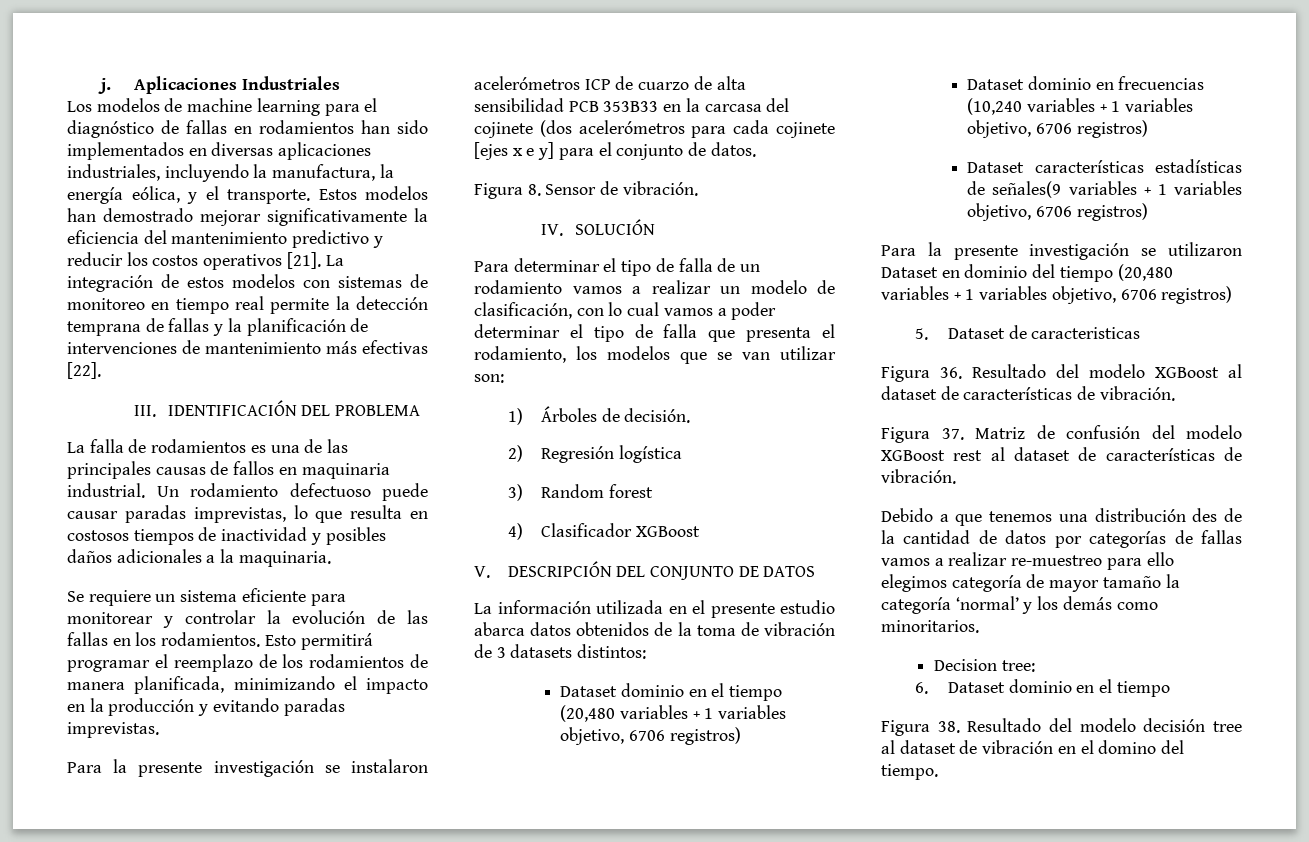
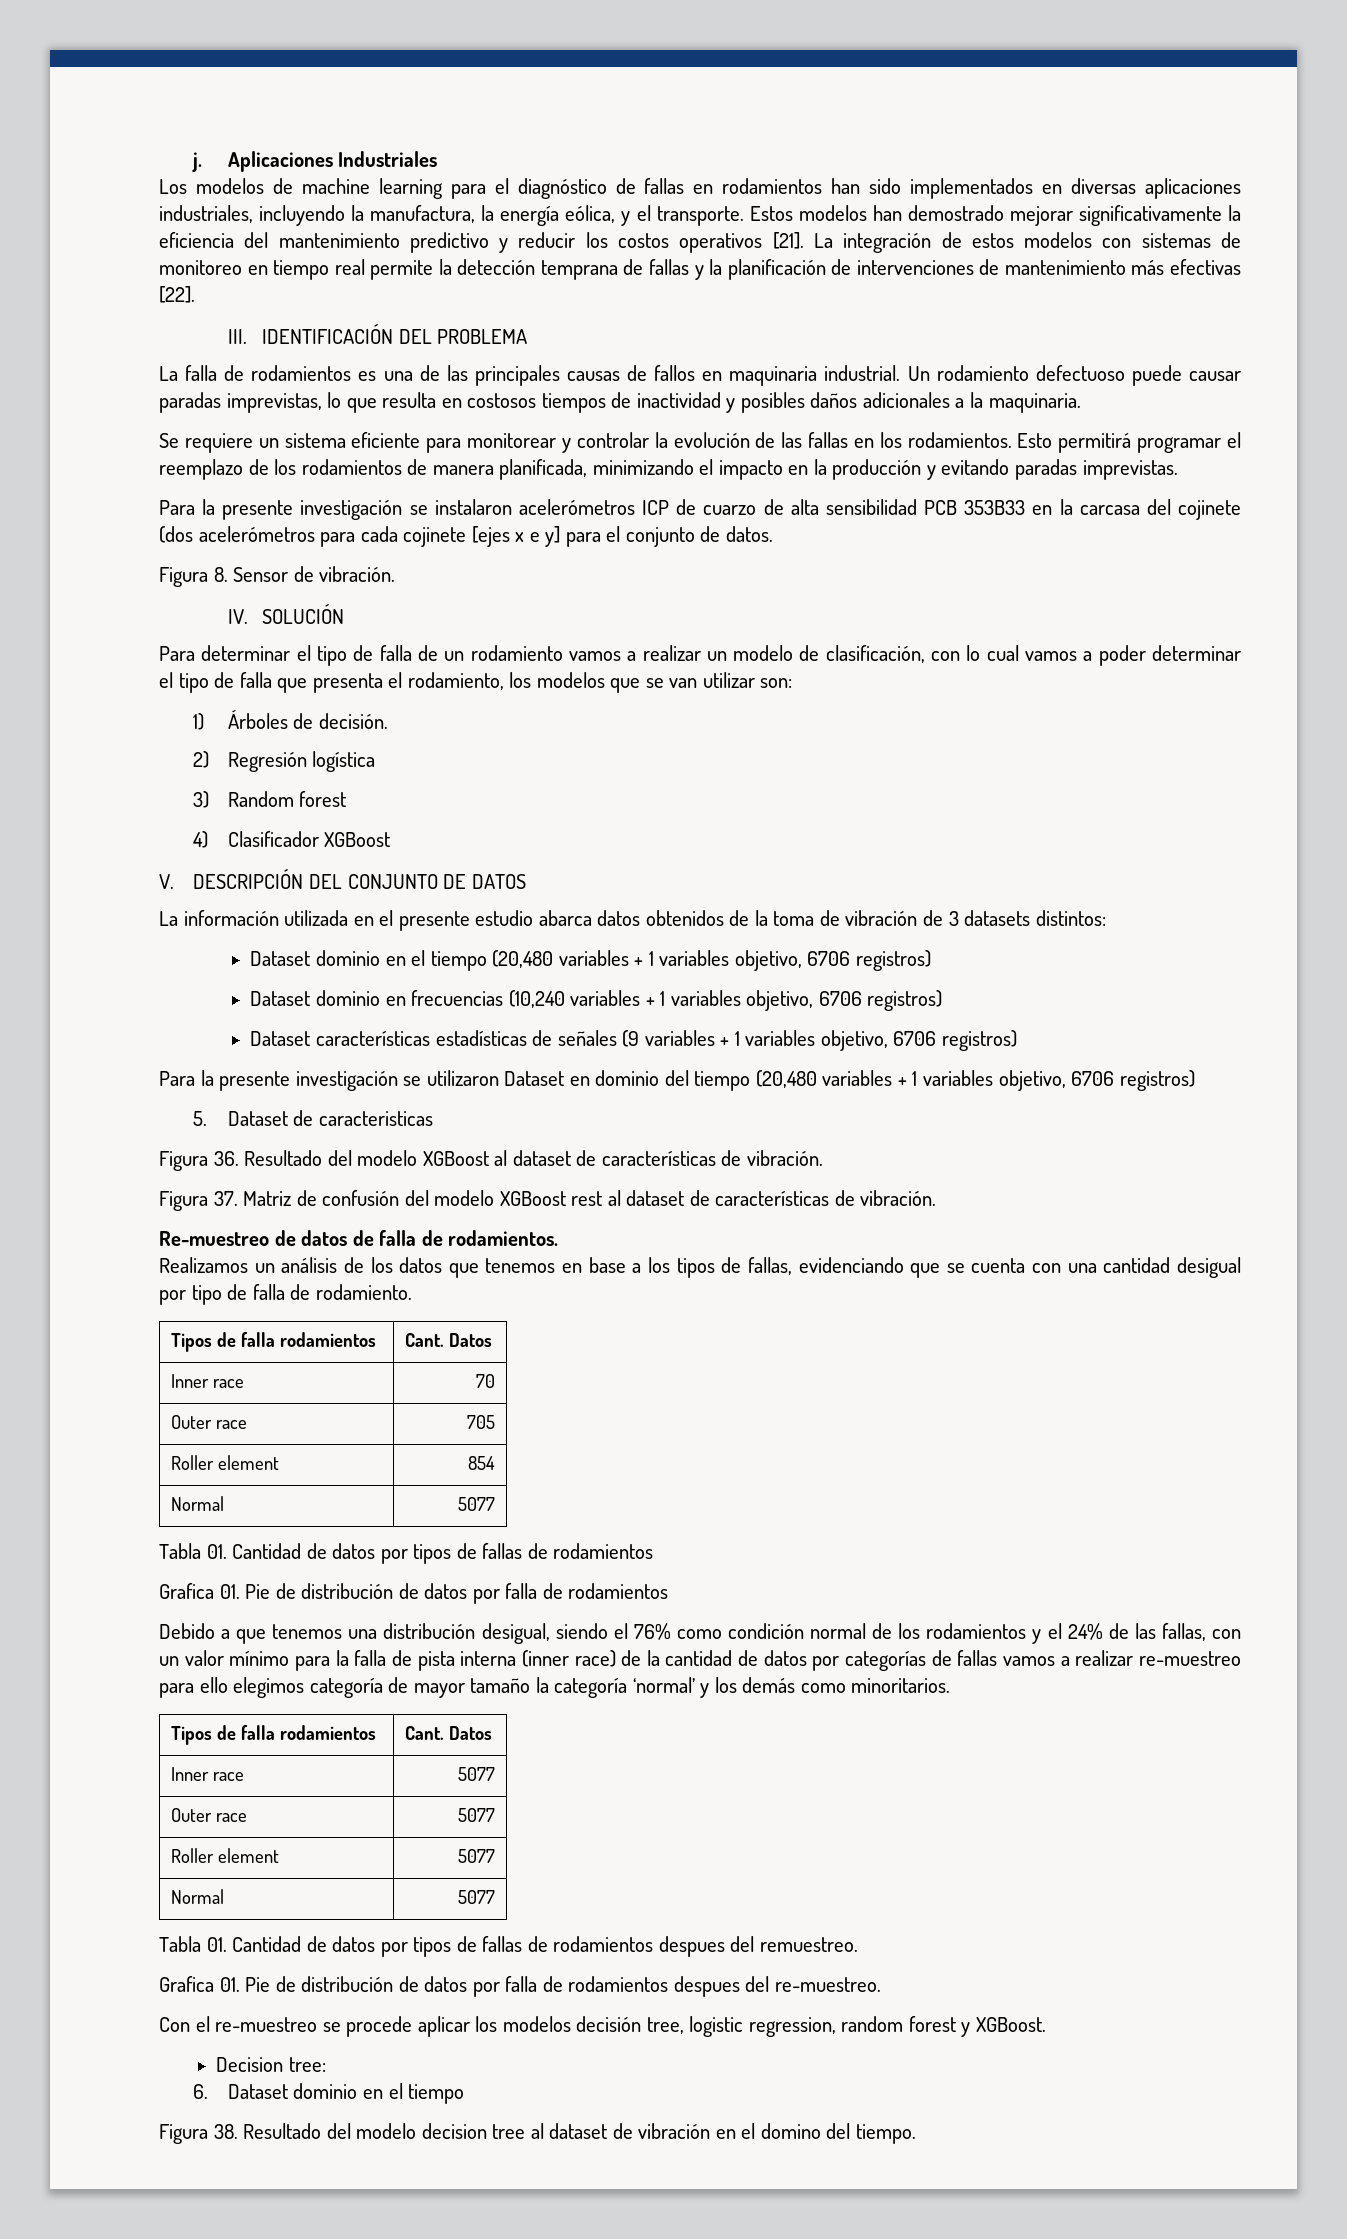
[992,181,1062,198] señales(9 -> [557,1030,640,1047] señales (9
(956, 476) none -> [159,1230,559,1246] [159,1257,1241,1278] [159,1284,412,1305] [170,1332,376,1352] [404,1333,492,1347] [170,1374,244,1388] [476,1374,496,1388] [170,1415,247,1429] [467,1415,496,1429] [170,1455,279,1470] [468,1456,496,1470] [170,1496,224,1511] [458,1497,496,1511] [159,1543,654,1564] [159,1583,669,1604] // Re-muestreo de datos de falla de rodamientos. // Realizamos un análisis de los datos que tenemos en base a los tipos de fallas, evidenciando que se cuenta con una cantidad desigual por tipo de falla de rodamiento. // Tipos de falla rodamientos | Cant. Datos // Inner race | 70 // Outer race | 705 // Roller element | 854 // Normal | 5077 // Tabla 01. Cantidad de datos por tipos de fallas de rodamientos // Grafica 01. Pie de distribución de datos por falla de rodamientos
[1192,508,1218,522] des -> [481,1623,1242,1644] [159,1650,616,1671] desigual, siendo el 76% como condición normal de los rodamientos y el 24% de las fallas, con un valor mínimo para la falla de pista interna (inner race)
(979, 626) none -> [170,1725,376,1745] [404,1726,492,1740] [170,1767,244,1781] [458,1767,496,1781] [170,1808,247,1822] [458,1808,496,1822] [170,1848,279,1863] [458,1849,496,1863] [170,1889,224,1904] [458,1890,496,1904] [159,1936,858,1957] [159,1976,881,1997] [159,2016,1047,2037] // Tipos de falla rodamientos | Cant. Datos // Inner race | 5077 // Outer race | 5077 // Roller element | 5077 // Normal | 5077 // Tabla 01. Cantidad de datos por tipos de fallas de rodamientos despues del remuestreo. // Grafica 01. Pie de distribución de datos por falla de rodamientos despues del re-muestreo. // Con el re-muestreo se procede aplicar los modelos decisión tree, logistic regression, random forest y XGBoost.
[1143,718,1206,732] decisión -> [421,2123,487,2139] decision

